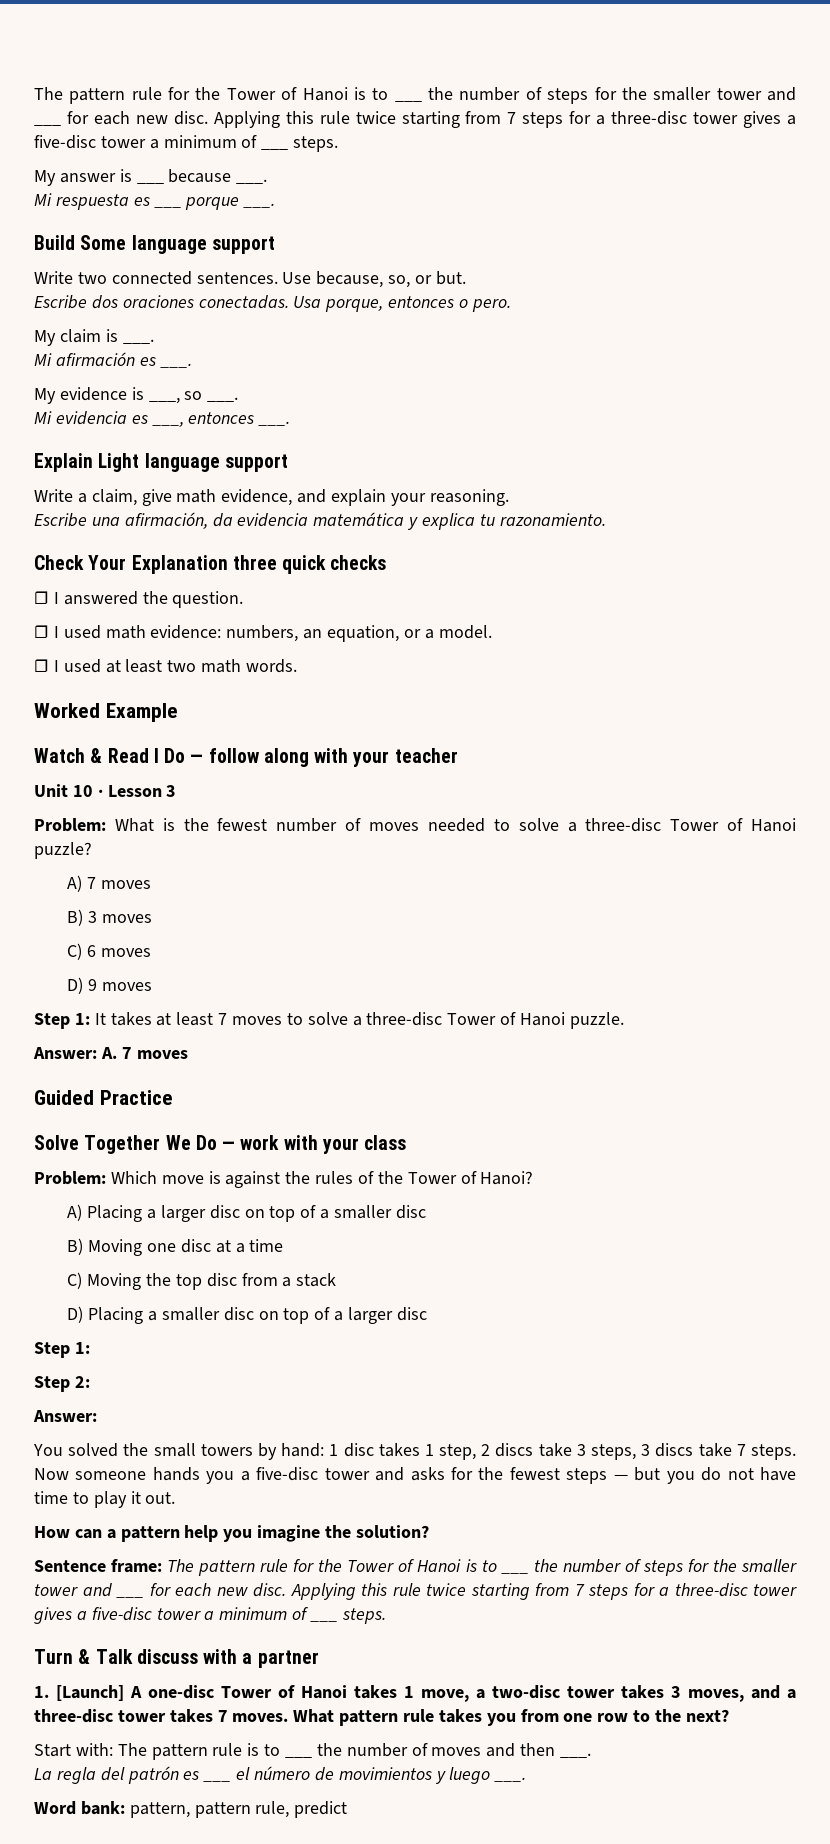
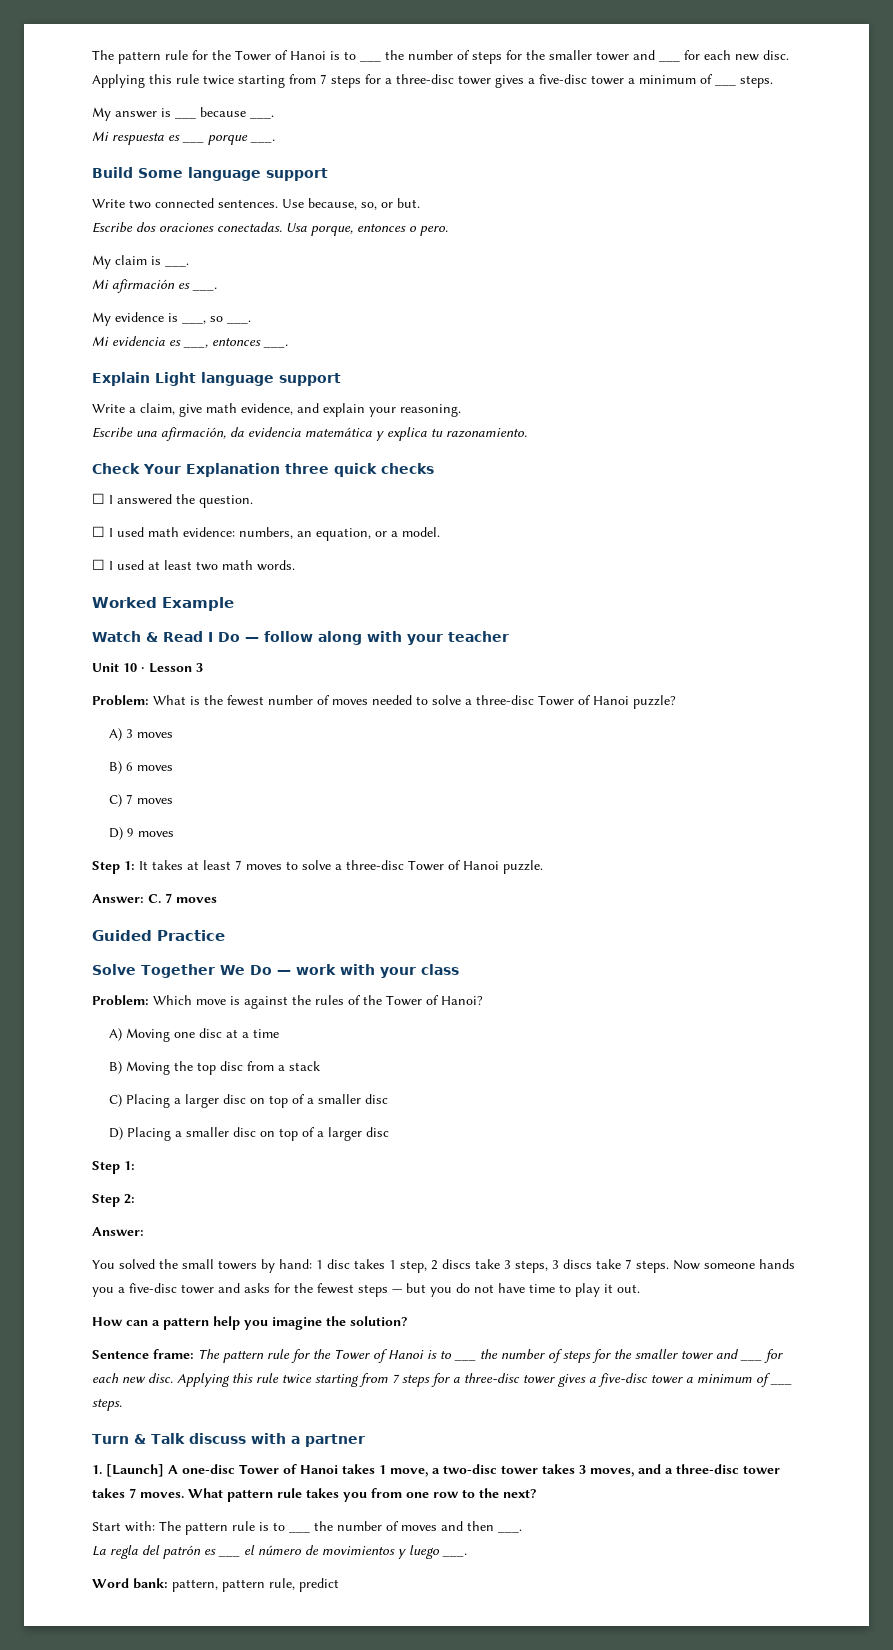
[87,877,97,889] 7 -> [126,729,134,738] 3
[88,911,98,923] 3 -> [126,762,134,771] 6
[87,945,97,957] 6 -> [126,794,134,804] 7
[100,1047,117,1059] A. -> [148,894,161,903] C.
(83, 1212) none -> [126,1028,280,1042] [109,1061,321,1075] [109,1094,123,1107] Moving one disc at a time // B) Moving the top disc from a stack // C)
[67,1238,284,1256] [67,1272,337,1290] // B) Moving one disc at a time // C) Moving the top disc from a stack -> (389, 1099) none

